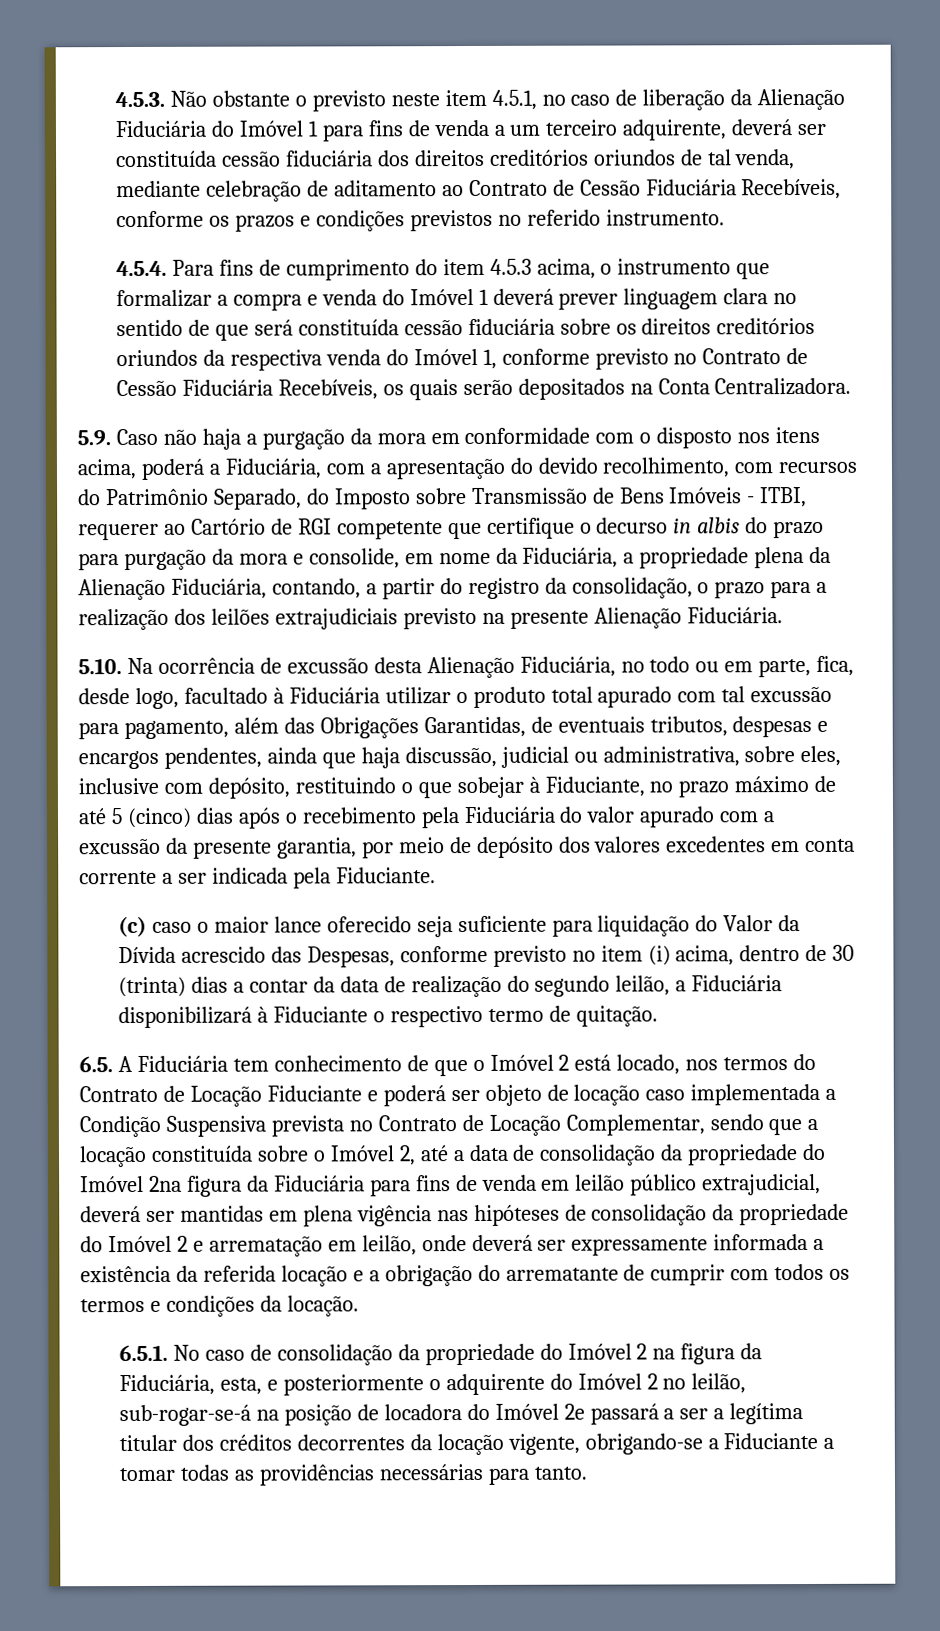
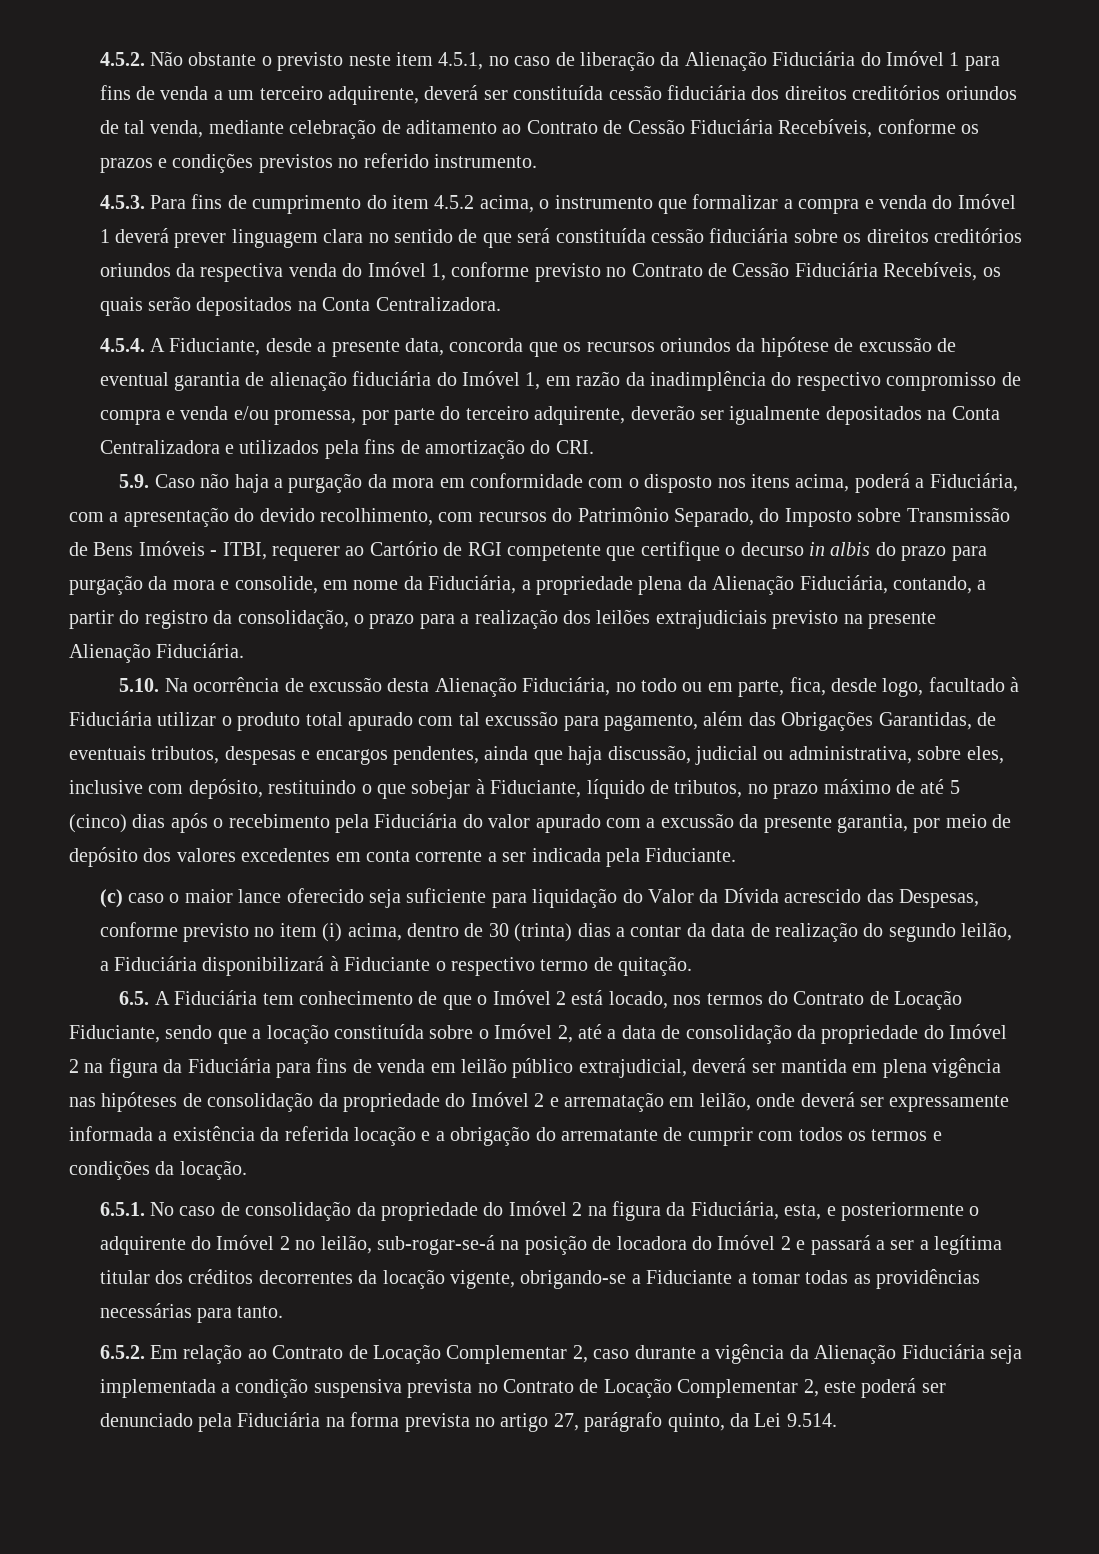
[115,91,166,108] 4.5.3. -> [99,52,145,66] 4.5.2.
[116,260,168,277] 4.5.4. -> [99,195,145,209] 4.5.3.
[489,258,532,275] 4.5.3 -> [434,195,475,209] 4.5.2
(852, 386) none -> [99,337,956,357] [99,371,1021,391] [99,405,1000,425] [99,439,594,459] // 4.5.4. A Fiduciante, desde a presente data, concorda que os recursos oriundos da hipótese de excussão de eventual garantia de alienação fiduciária do Imóvel 1, em razão da inadimplência do respectivo compromisso de compra e venda e/ou promessa, por parte do terceiro adquirente, deverão ser igualmente depositados na Conta Centralizadora e utilizados pela fins de amortização do CRI.
(645, 786) none -> [586,779,743,799] líquido de tributos,
[266,1083,837,1107] [79,1114,705,1138] Fiduciante e poderá ser objeto de locação caso implementada a Condição Suspensiva prevista no Contrato de Locação Complementar, -> [69,1025,160,1043] Fiduciante,
[148,1175,182,1192] 2na -> [69,1059,104,1073] 2 na
[179,1205,264,1222] mantidas -> [780,1059,847,1073] mantida
[563,1403,585,1420] 2e -> [780,1236,806,1250] 2 e
(587, 1473) none -> [99,1344,1022,1364] [99,1378,946,1398] [99,1412,837,1432] // 6.5.2. Em relação ao Contrato de Locação Complementar 2, caso durante a vigência da Alienação Fiduciária seja implementada a condição suspensiva prevista no Contrato de Locação Complementar 2, este poderá ser denunciado pela Fiduciária na forma prevista no artigo 27, parágrafo quinto, da Lei 9.514.

